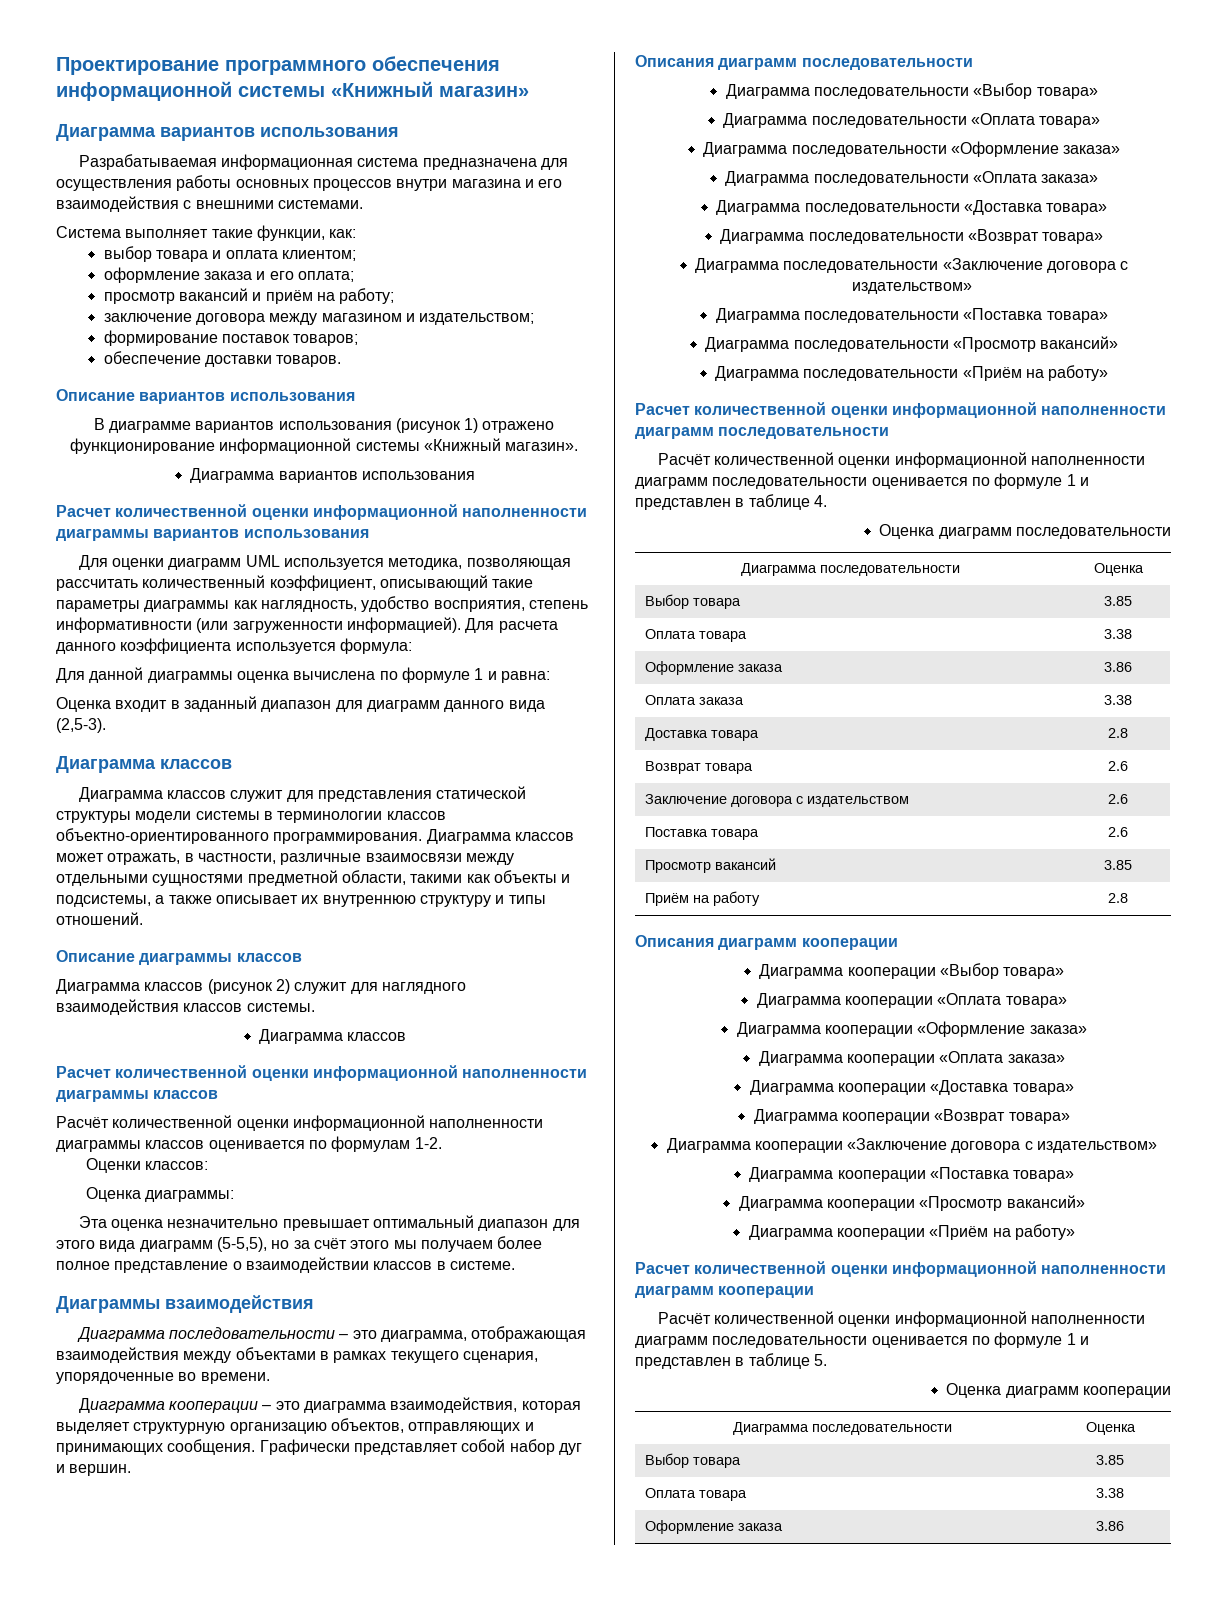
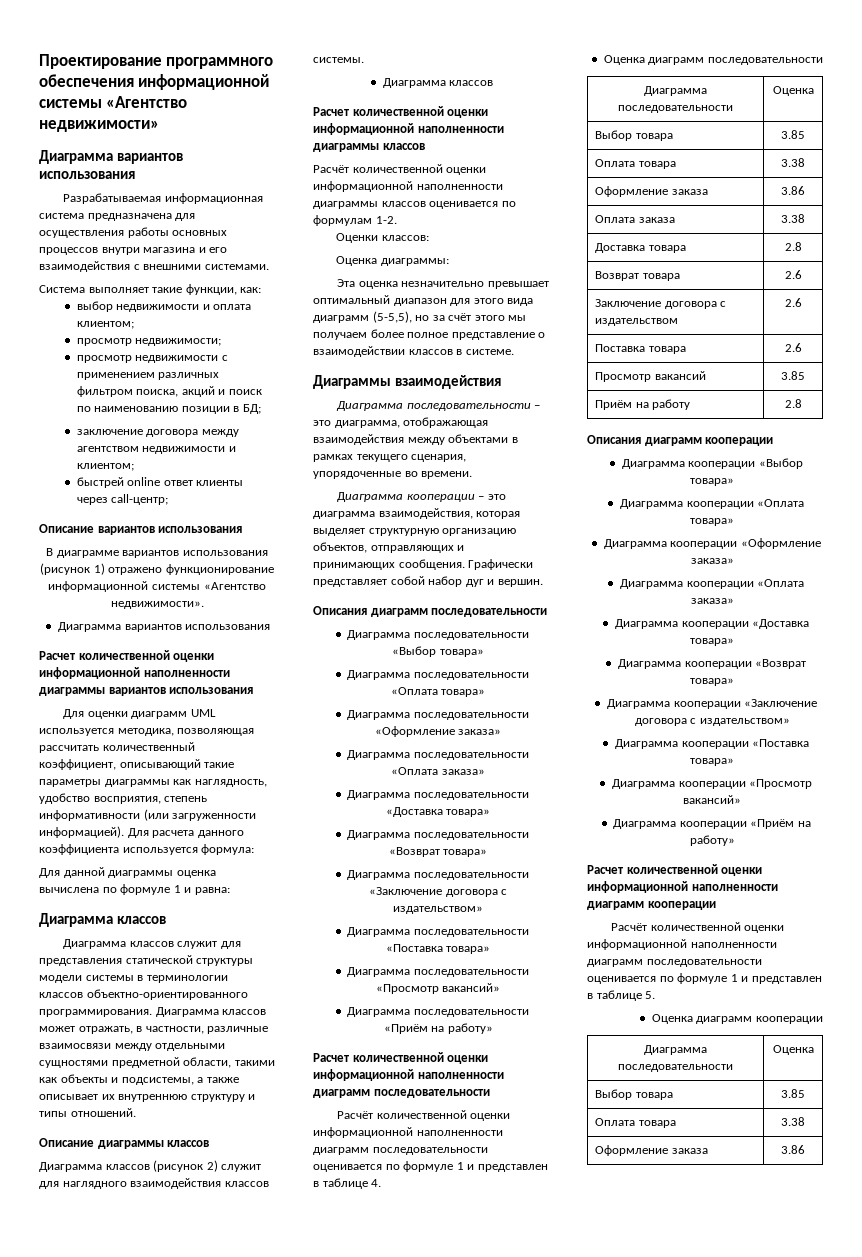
[331,81,529,97] «Книжный магазин» -> [106,96,188,108] [39,120,159,132] «Агентство недвижимости»
[155,250,208,262] товара -> [116,304,200,312] недвижимости
[103,267,354,283] [103,288,395,304] [103,313,535,325] [103,330,359,346] [103,351,342,367] оформление заказа и его оплата; // просмотр вакансий и приём на работу; // заключение договора между магазином и издательством; // формирование поставок товаров; // обеспечение доставки товаров. -> [76,338,222,346] [76,355,228,363] [76,372,220,380] [76,386,262,397] [76,404,261,414] [76,429,239,437] [76,446,236,454] [76,463,134,471] [76,477,244,488] [76,494,169,505] просмотр недвижимости; // просмотр недвижимости с применением различных фильтром поиска, акций и поиск по наименованию позиции в БД; // заключение договора между агентством недвижимости и клиентом; // быстрей online ответ клиенты через call-центр;
[423,438,579,451] «Книжный магазин». -> [203,582,266,590] [110,601,204,609] «Агентство недвижимости».
[56,696,545,712] [56,718,106,733] // Оценка входит в заданный диапазон для диаграмм данного вида (2,5-3). -> (230, 891) none

